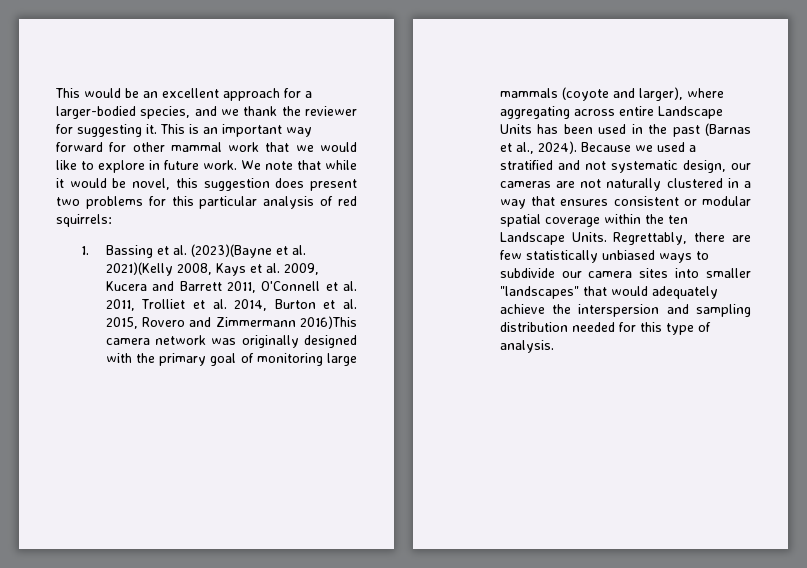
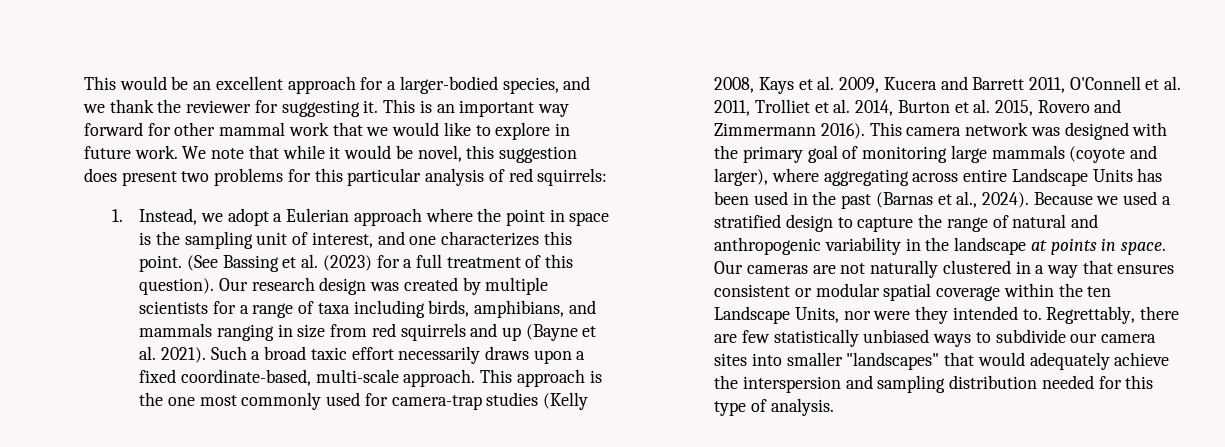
[105,244,306,258] [105,262,173,276] Bassing et al. (2023)(Bayne et al. 2021)(Kelly -> [139,208,610,226] [139,231,572,249] [139,254,574,272] [139,277,549,295] [139,300,596,318] [139,323,597,341] [139,346,586,364] [139,369,602,387] [139,392,588,410] Instead, we adopt a Eulerian approach where the point in space is the sampling unit of interest, and one characterizes this point. (See Bassing et al. (2023) for a full treatment of this question). Our research design was created by multiple scientists for a range of taxa including birds, amphibians, and mammals ranging in size from red squirrels and up (Bayne et al. 2021). Such a broad taxic effort necessarily draws upon a fixed coordinate-based, multi-scale approach. This approach is the one most commonly used for camera-trap studies (Kelly
[300,316,357,329] 2016)This -> [820,122,902,139] 2016). This
[241,335,299,348] originally -> (1060, 131) none
[557,160,751,173] and not systematic design, our -> [785,214,1098,232] [714,237,1166,255] [714,261,744,274] design to capture the range of natural and anthropogenic variability in the landscape at points in space. Our
[571,232,607,242] Units. -> [794,306,1042,324] Units, nor were they intended to.

